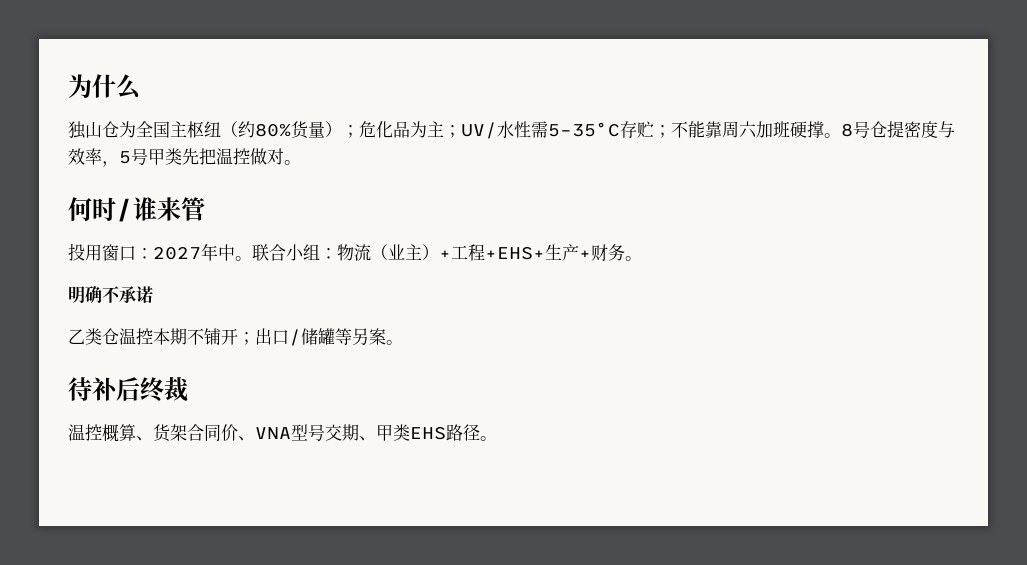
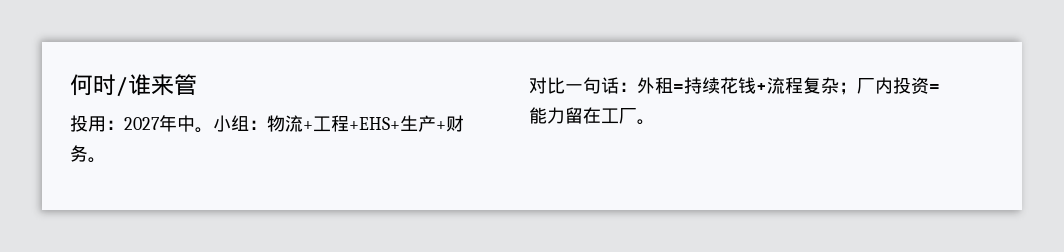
[68,74,141,100] [68,121,955,139] [68,148,301,167] 为什么 // 独山仓为全国主枢纽（约80%货量）；危化品为主；UV/水性需5–35°C存贮；不能靠周六加班硬撑。8号仓提密度与效率，5号甲类先把温控做对。 // -> (70, 85) none
[102,244,136,261] 窗口 -> (106, 124) none
[252,244,286,261] 联合 -> (213, 130) none
[371,244,439,260] （业主） -> (303, 123) none
[68,285,153,303] [68,328,403,346] [68,377,188,402] [68,424,480,442] 明确不承诺 // 乙类仓温控本期不铺开；出口/储罐等另案。 // 待补后终裁 // 温控概算、货架合同价、VNA型号交期、甲类EHS路径 -> [529,77,940,95] [529,107,637,124] 对比一句话：外租=持续花钱+流程复杂；厂内投资=能力留在工厂

